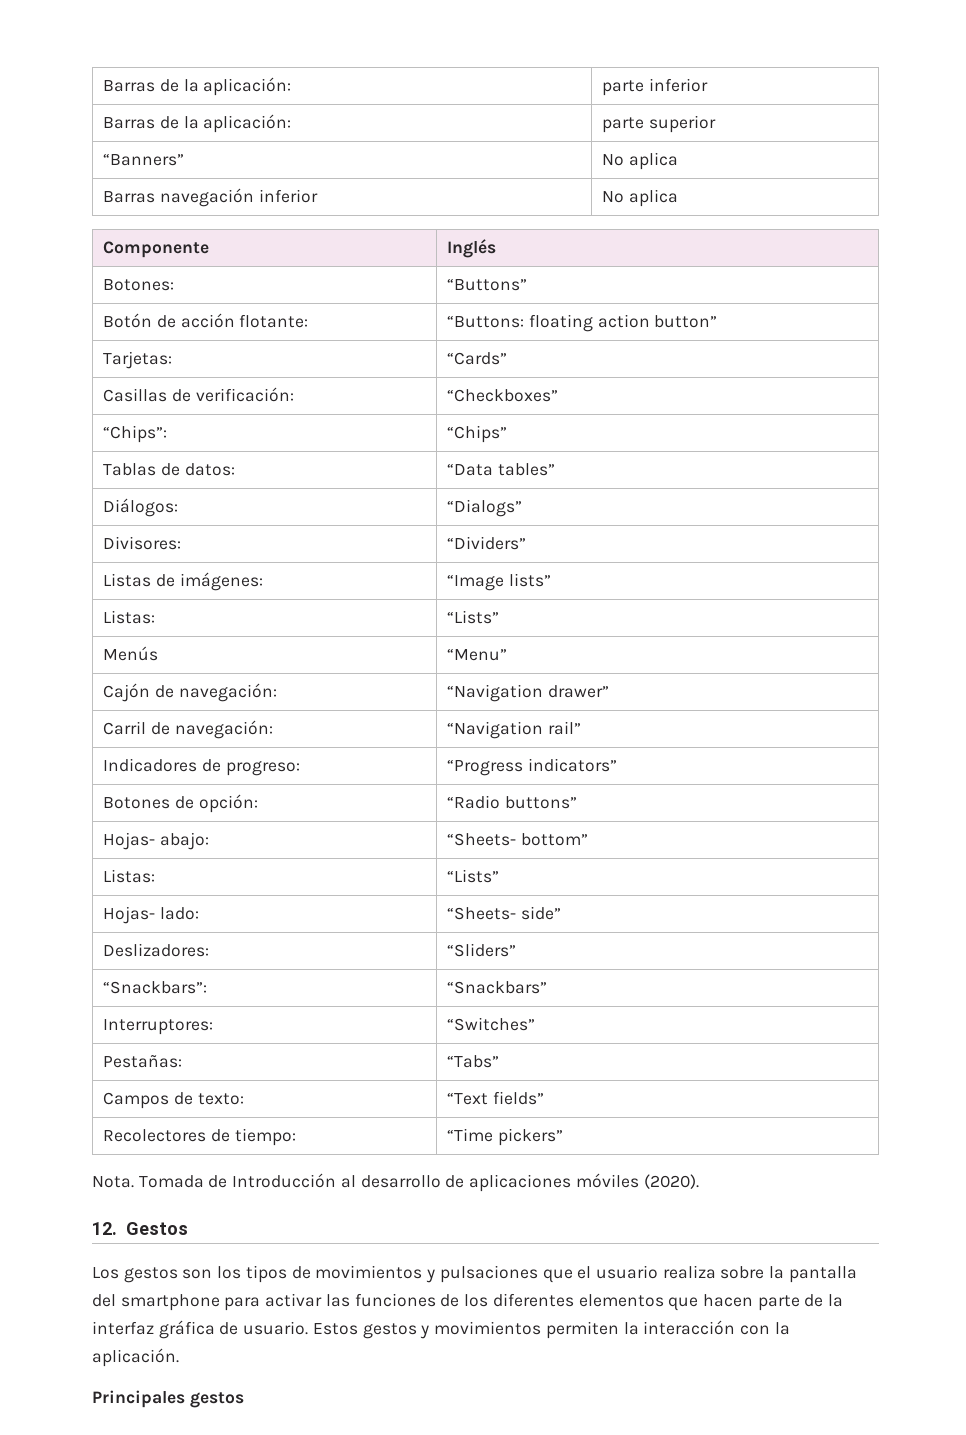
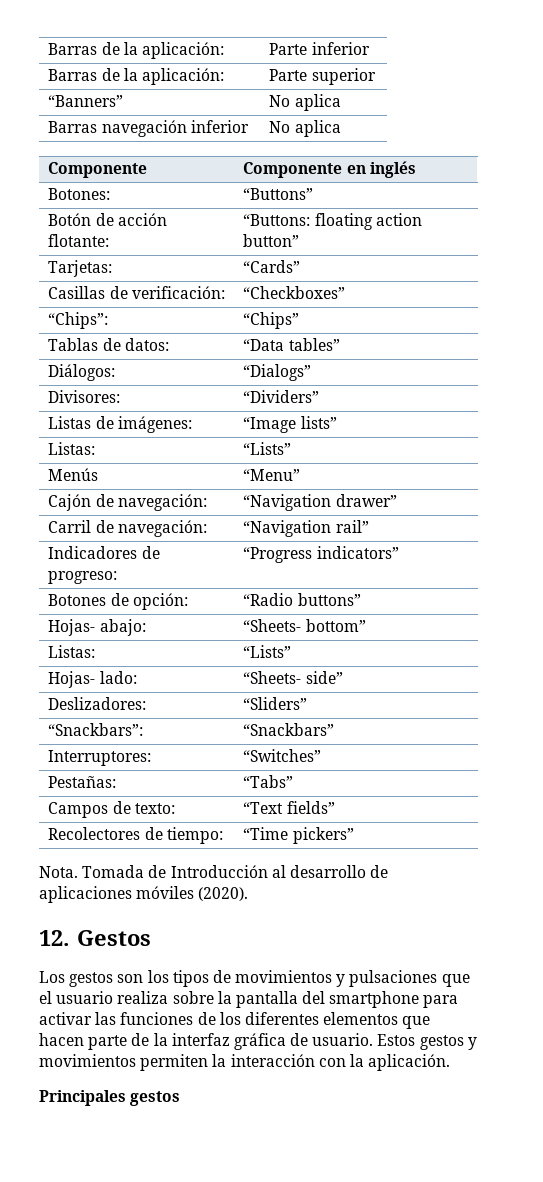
[103,77,292,96] [602,80,645,96] Barras de la aplicación: | parte -> [48,42,224,59] [269,43,308,55] Barras de la aplicación: | Parte
[602,117,645,133] parte -> [269,69,308,81] Parte
[447,239,497,258] Inglés -> [243,161,416,178] Componente en inglés

